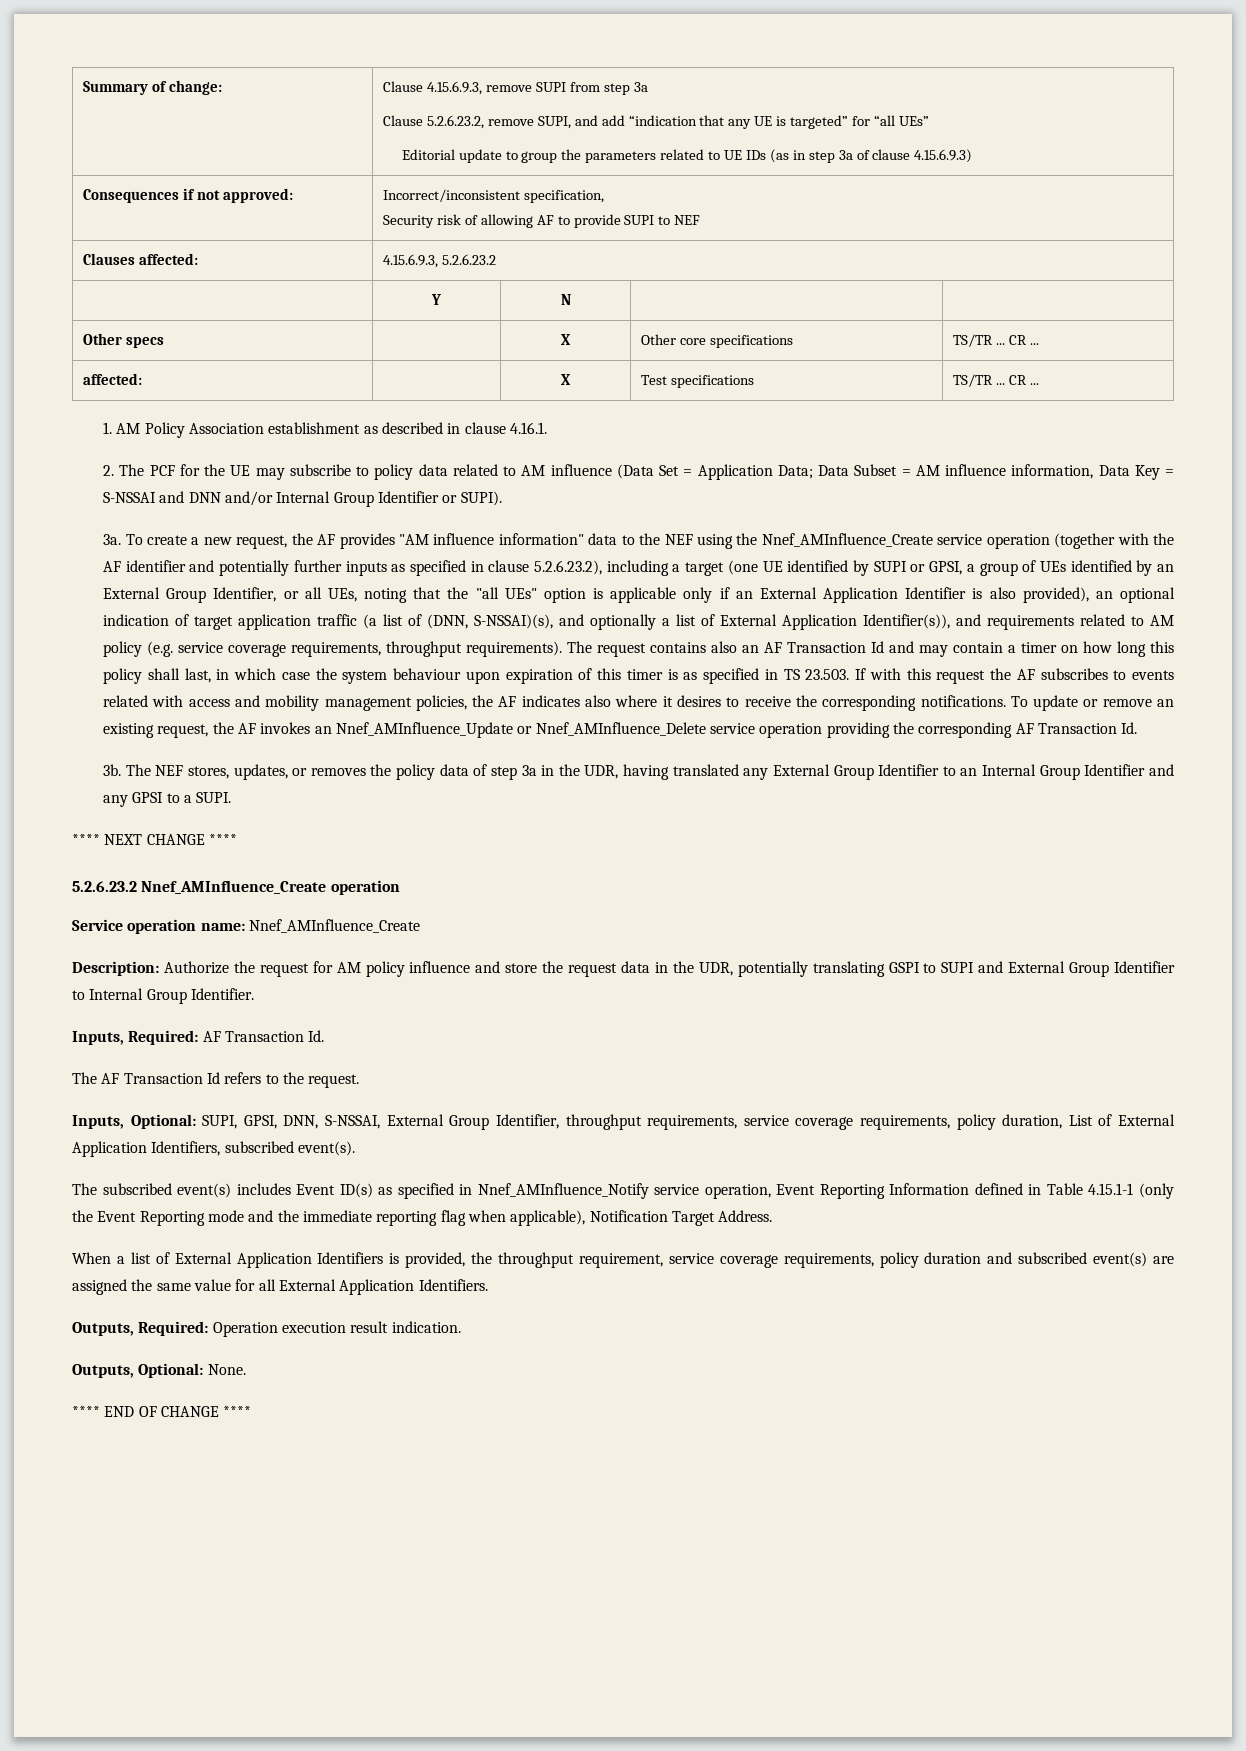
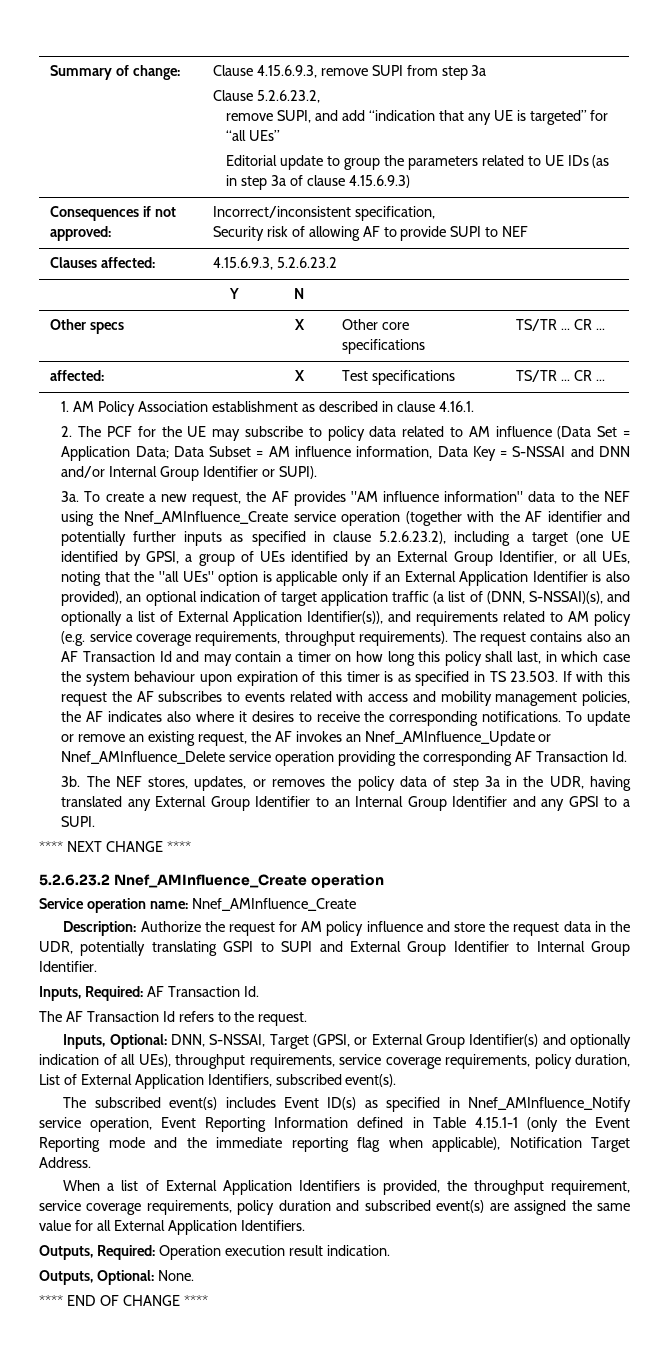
(484, 122) none -> (320, 96) //
[873,561,926,572] SUPI or -> (141, 558) none
[202,1114,559,1130] SUPI, GPSI, DNN, S-NSSAI, External Group Identifier, -> [170,1034,631,1049] [39,1054,171,1067] DNN, S-NSSAI, Target (GPSI, or External Group Identifier(s) and optionally indication of all UEs),

